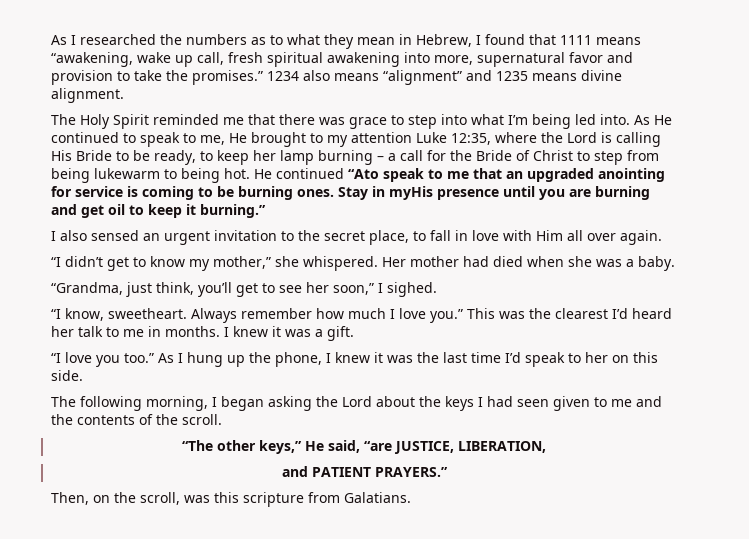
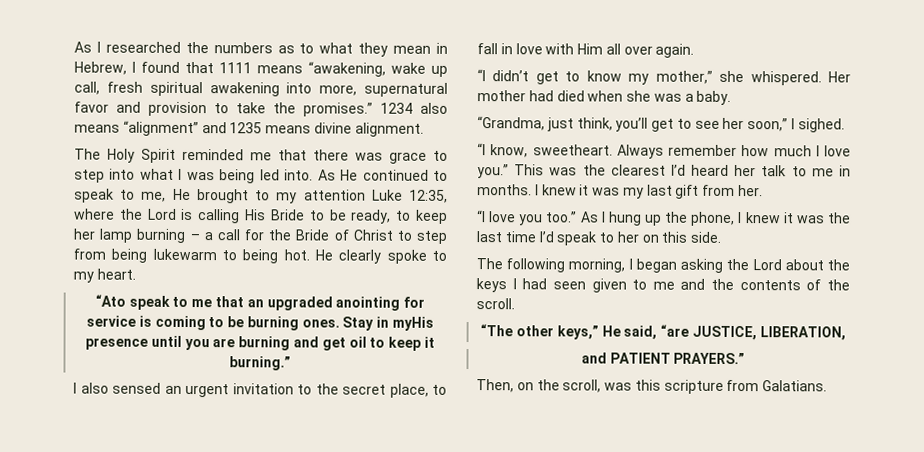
[508,115,528,125] I’m -> [178,168,215,181] I was
[276,168,344,179] continued -> [338,249,447,264] [73,268,136,283] clearly spoke to my heart. //
[315,326,354,341] a gift. -> [622,184,764,199] my last gift from her.

